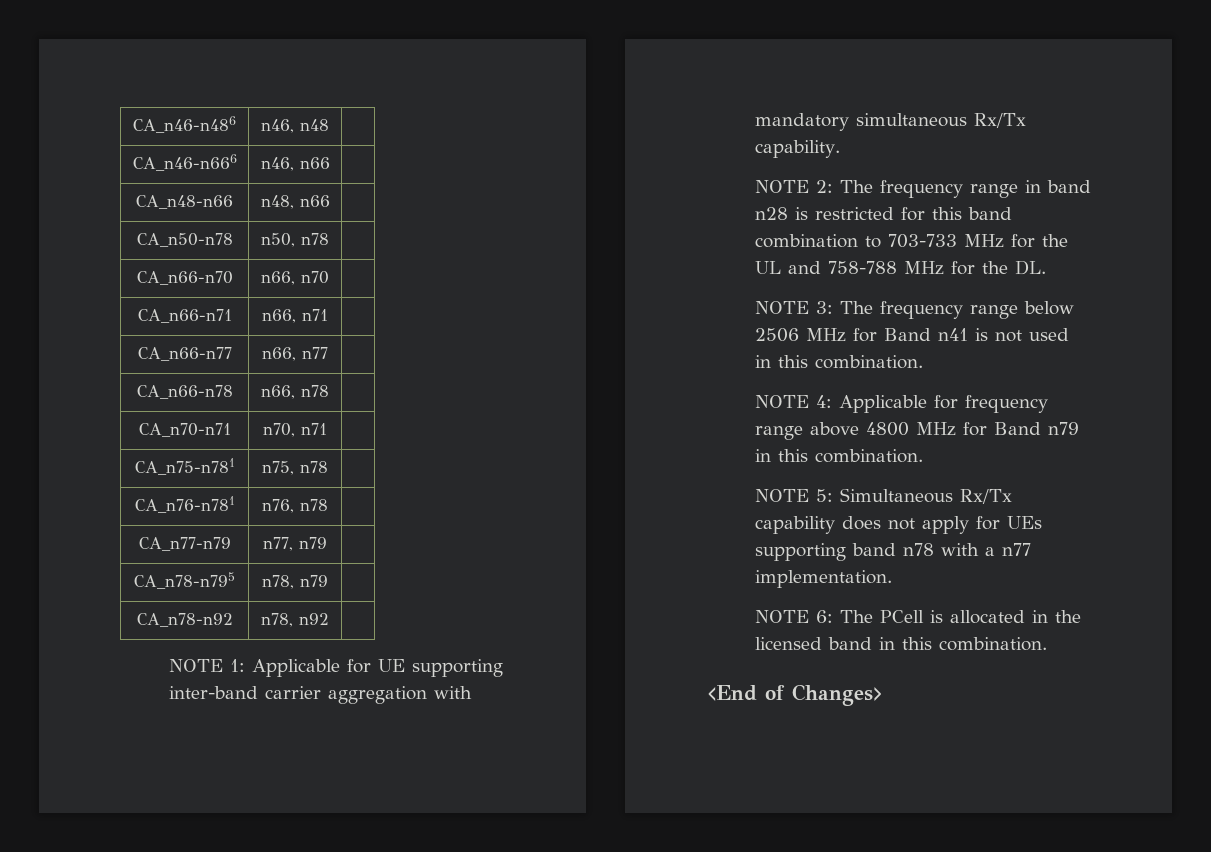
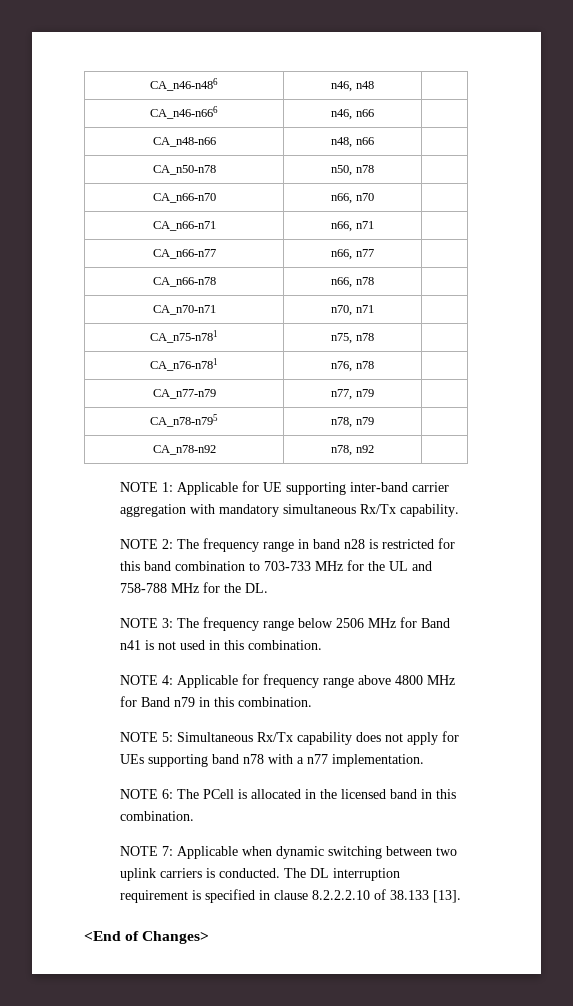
(1047, 644) none -> [120,846,458,859] [120,868,401,881] [120,889,462,903] // NOTE 7: Applicable when dynamic switching between two uplink carriers is conducted. The DL interruption requirement is specified in clause 8.2.2.2.10 of 38.133 [13].

